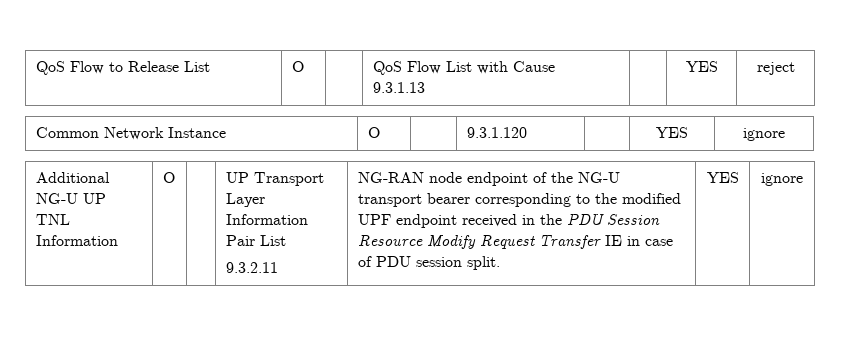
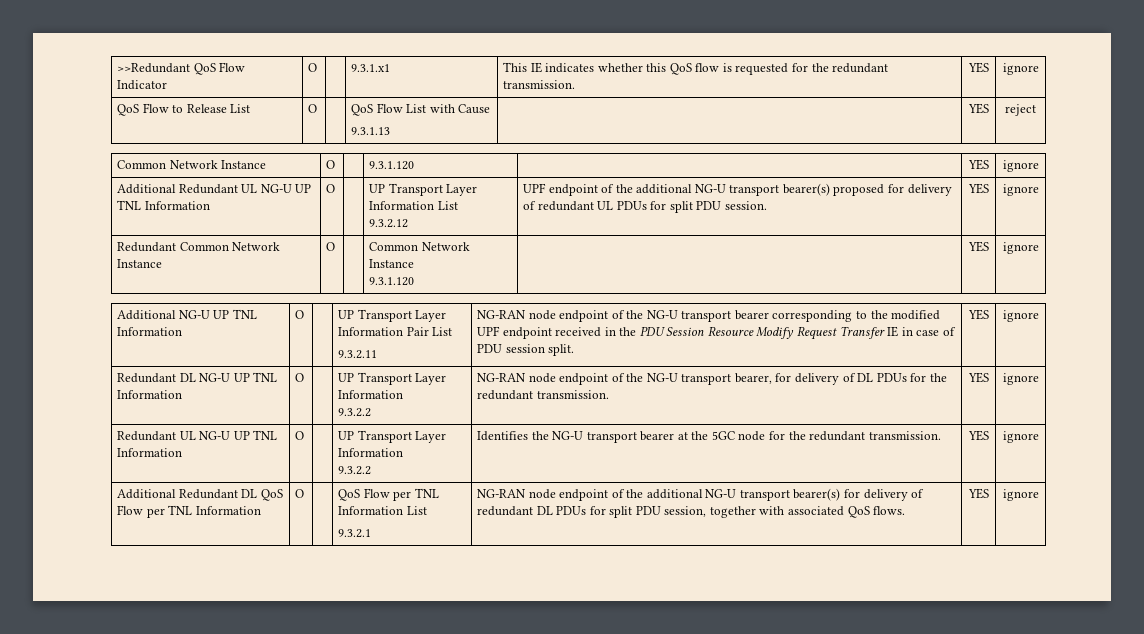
(35, 68) none -> [117,62,246,75] [117,80,168,90] [308,63,318,72] [351,64,391,72] [503,62,889,75] [503,80,576,89] [967,62,989,73] [1002,63,1039,75] >>Redundant QoS Flow Indicator | O | | 9.3.1.x1 | This IE indicates whether this QoS flow is requested for the redundant transmission. | YES | ignore //
(785, 134) none -> [117,184,312,194] [117,200,210,210] [326,184,336,193] [369,183,478,196] [369,201,458,210] [369,219,409,228] [523,183,952,196] [523,201,767,213] [967,183,989,194] [1002,184,1039,196] [117,242,281,252] [117,259,163,268] [326,242,336,251] [369,242,470,251] [369,259,415,268] [369,277,415,286] [967,241,989,252] [1002,242,1039,254] // Additional Redundant UL NG-U UP TNL Information | O | | UP Transport Layer Information List // 9.3.2.12 | UPF endpoint of the additional NG-U transport bearer(s) proposed for delivery of redundant UL PDUs for split PDU session. | YES | ignore // Redundant Common Network Instance | O | | Common Network Instance // 9.3.1.120 | | YES | ignore
(803, 179) none -> [117,372,278,383] [117,390,183,399] [295,373,305,382] [338,372,447,385] [338,390,404,399] [338,408,372,417] [477,373,947,385] [477,390,609,400] [967,372,989,383] [1002,373,1039,385] [117,430,278,441] [117,448,183,457] [295,431,305,440] [338,430,447,443] [338,448,404,457] [338,466,372,475] [477,431,941,443] [967,430,989,441] [1002,431,1039,443] [117,489,283,501] [117,505,261,518] [295,489,305,498] [338,488,439,501] [338,506,427,515] [338,529,372,538] [477,488,925,501] [477,506,906,518] [967,488,989,499] [1002,489,1039,501] // Redundant DL NG-U UP TNL Information | O | | UP Transport Layer Information // 9.3.2.2 | NG-RAN node endpoint of the NG-U transport bearer, for delivery of DL PDUs for the redundant transmission. | YES | ignore // Redundant UL NG-U UP TNL Information | O | | UP Transport Layer Information // 9.3.2.2 | Identifies the NG-U transport bearer at the 5GC node for the redundant transmission. | YES | ignore // Additional Redundant DL QoS Flow per TNL Information | O | | QoS Flow per TNL Information List // 9.3.2.1 | NG-RAN node endpoint of the additional NG-U transport bearer(s) for delivery of redundant DL PDUs for split PDU session, together with associated QoS flows. | YES | ignore

